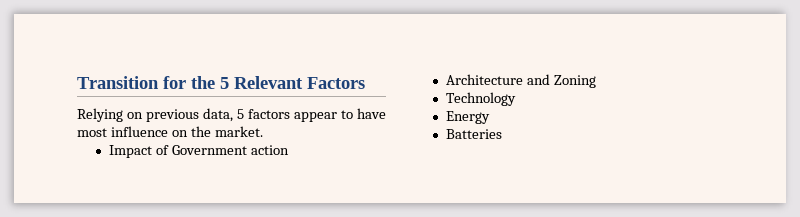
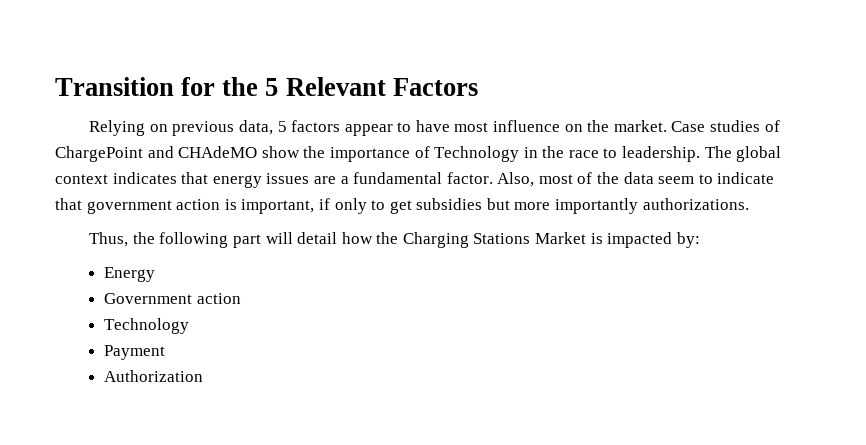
[109,145,170,158] // Impact of -> [671,120,780,132] [55,146,782,162] [55,172,775,188] [55,198,749,214] [89,232,700,248] [104,267,156,282] Case studies of ChargePoint and CHAdeMO show the importance of Technology in the race to leadership. The global context indicates that energy issues are a fundamental factor. Also, most of the data seem to indicate that government action is important, if only to get subsidies but more importantly authorizations. // Thus, the following part will detail how the Charging Stations Market is impacted by: // Energy //
[446,74,596,88] // Architecture and Zoning -> (241, 298) none
[446,111,491,124] [446,129,503,139] Energy // Batteries -> [104,345,166,360] [104,370,204,382] Payment // Authorization

